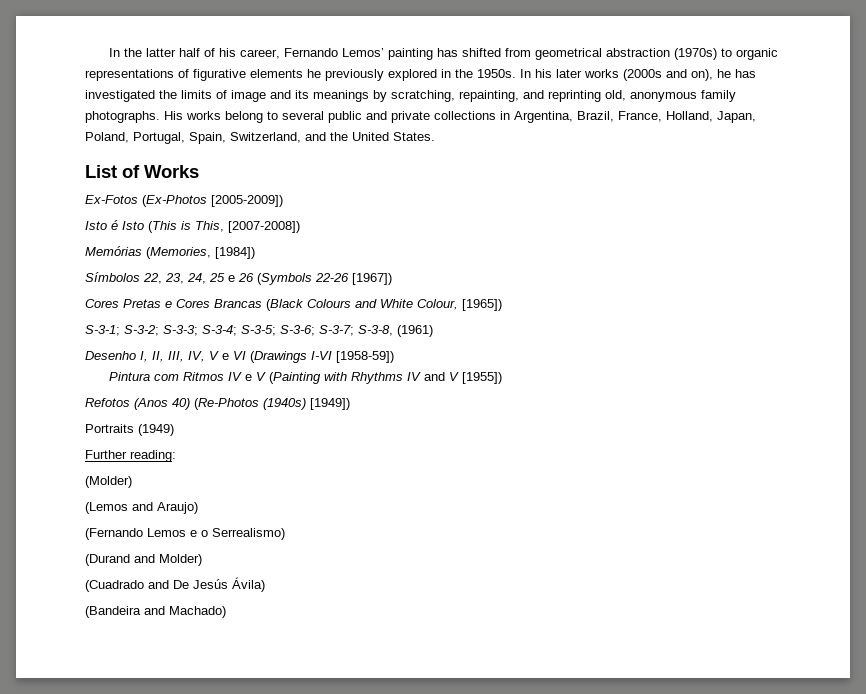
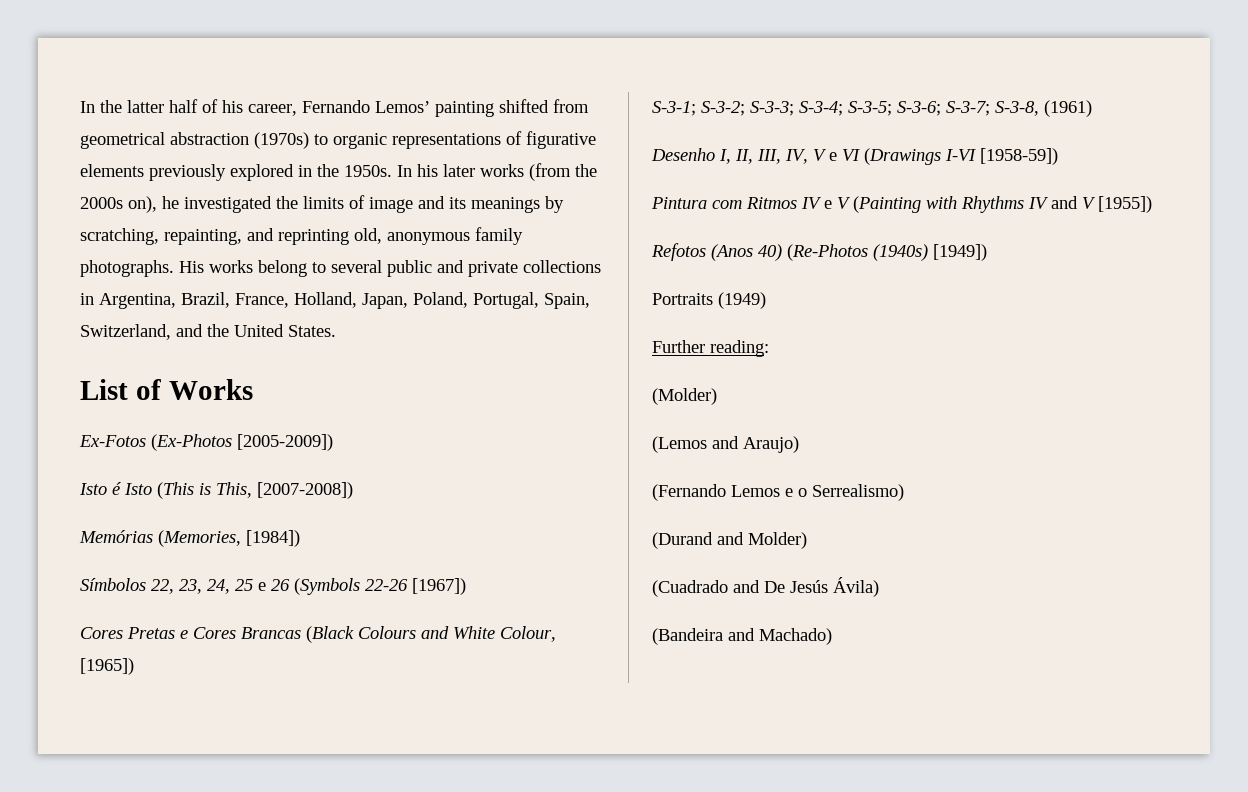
[436,48,458,57] has -> (494, 109) none
[307,69,321,78] he -> (144, 170) none
[623,69,687,81] (2000s and -> [529,163,597,181] [80,197,123,209] (from the 2000s
[735,69,756,78] has -> (179, 202) none

